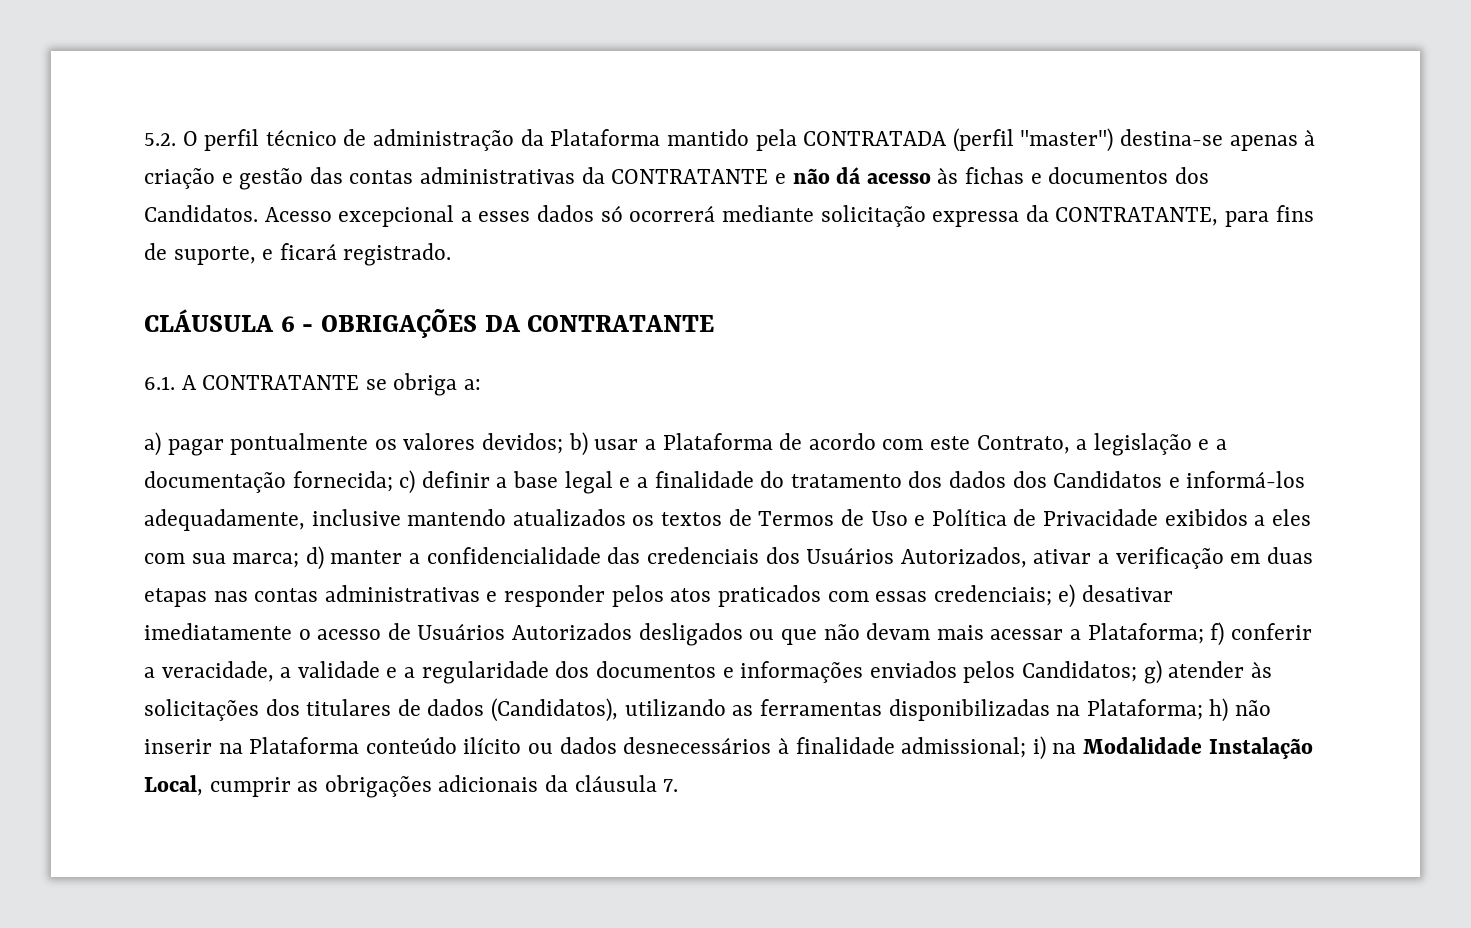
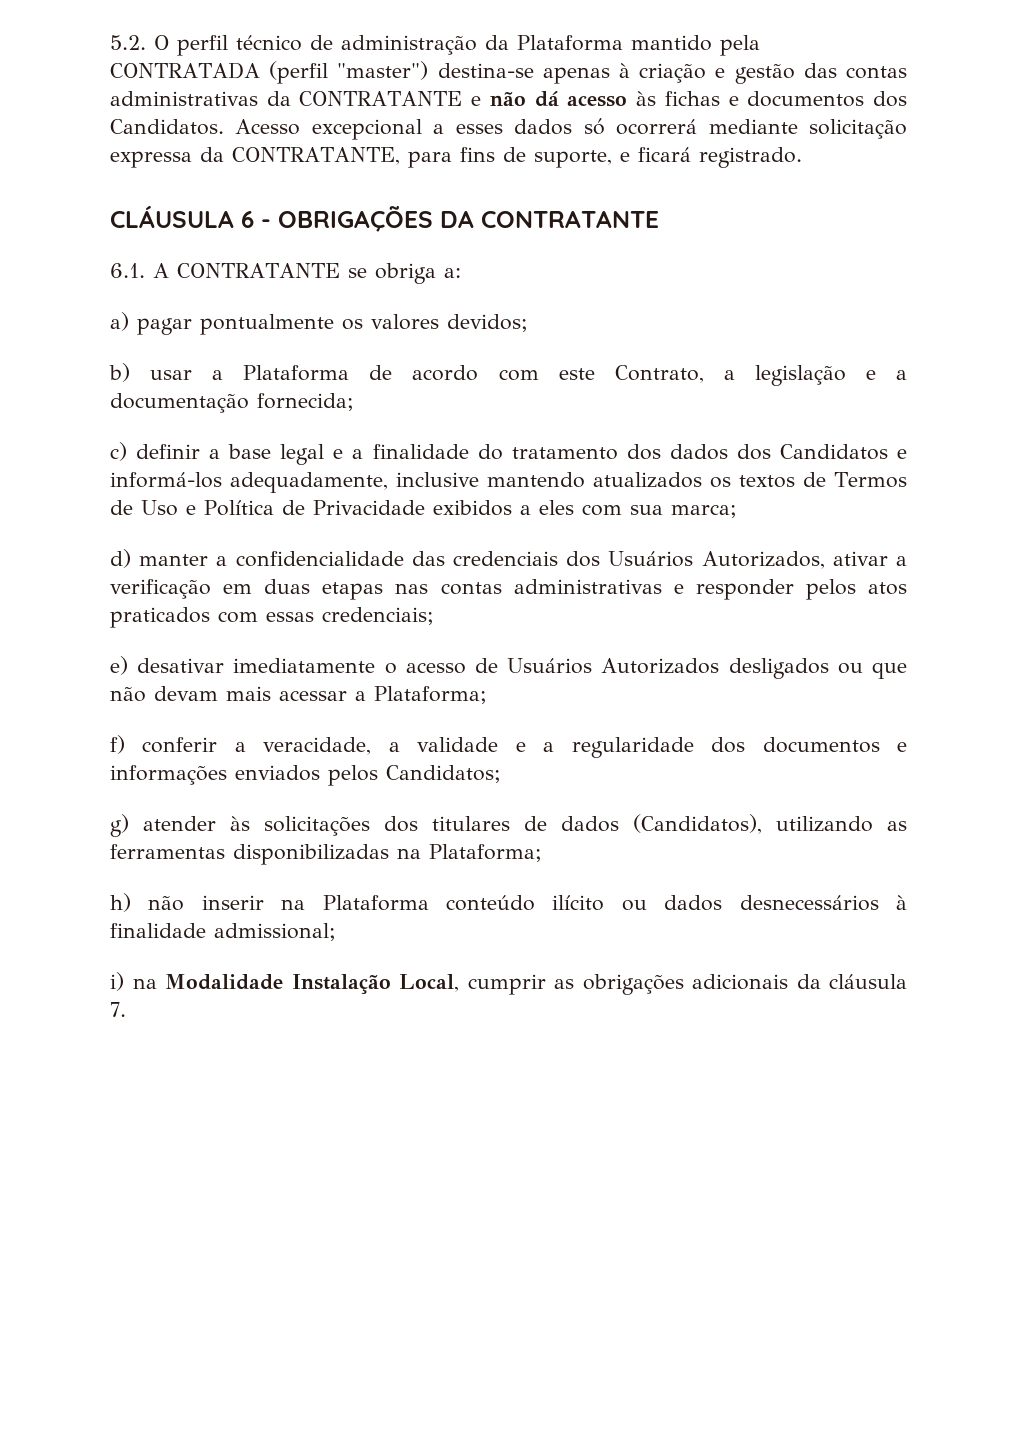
(564, 443) none -> (528, 323) //
(393, 481) none -> (354, 402) //
(300, 560) none -> (737, 511) //
(1052, 595) none -> (434, 616) //
(1204, 633) none -> (487, 695) //
(1137, 671) none -> (501, 774) //
(1203, 709) none -> (542, 853) //
(1027, 747) none -> (336, 932) //

